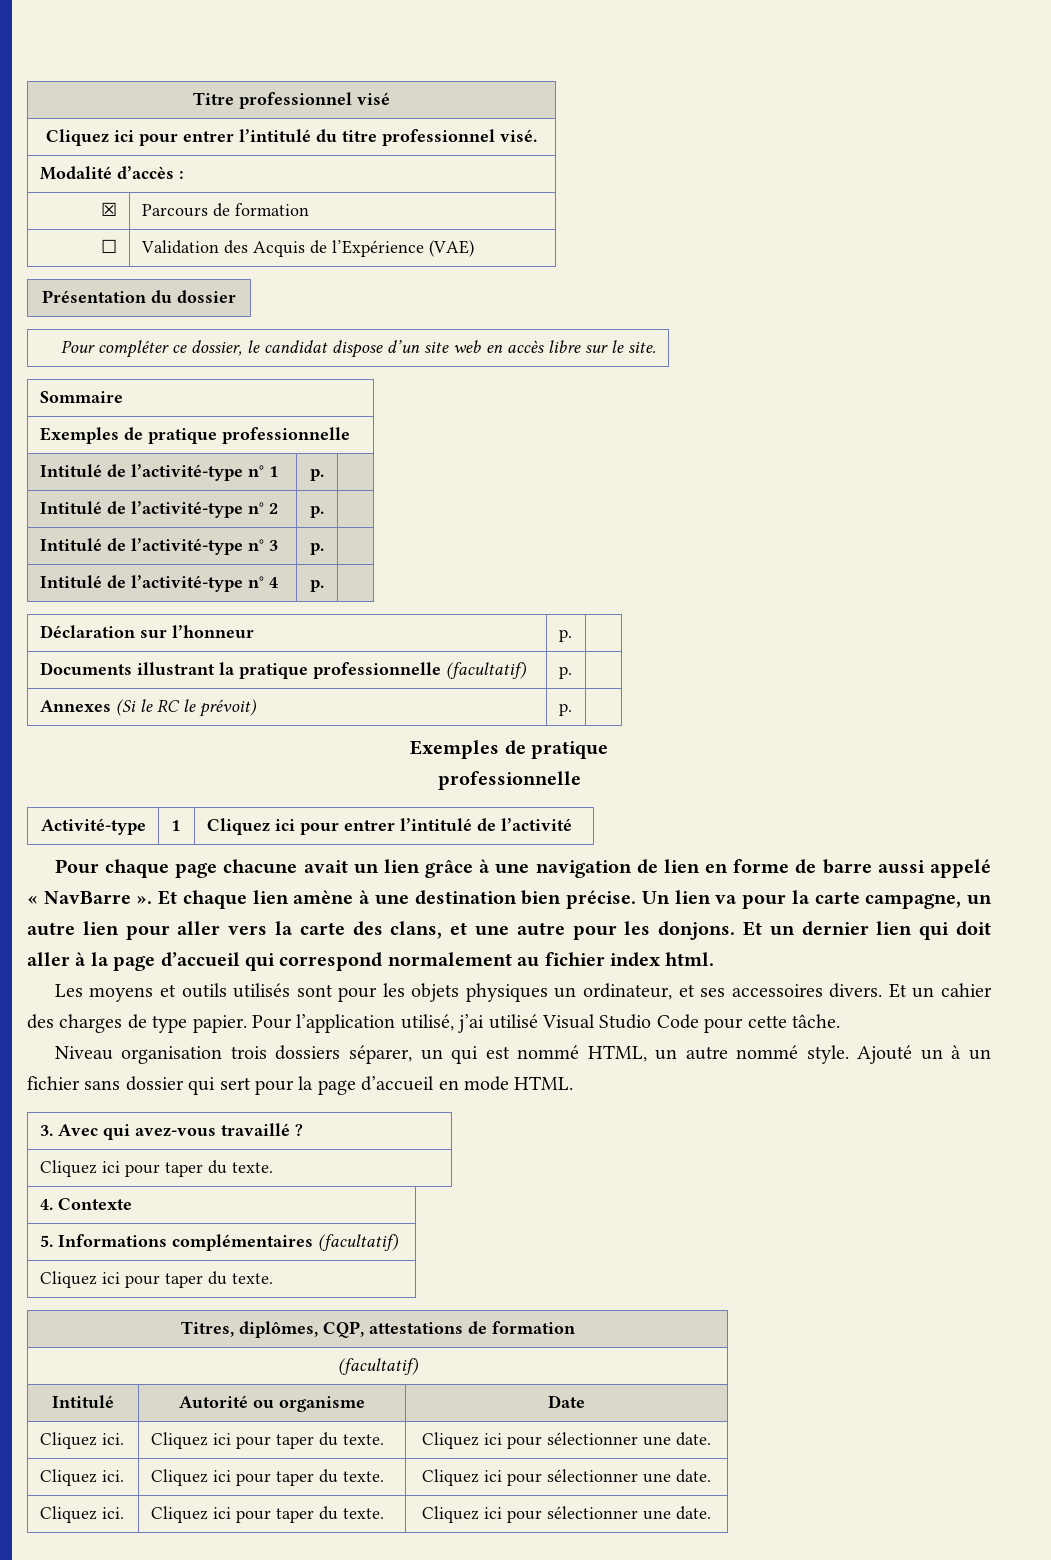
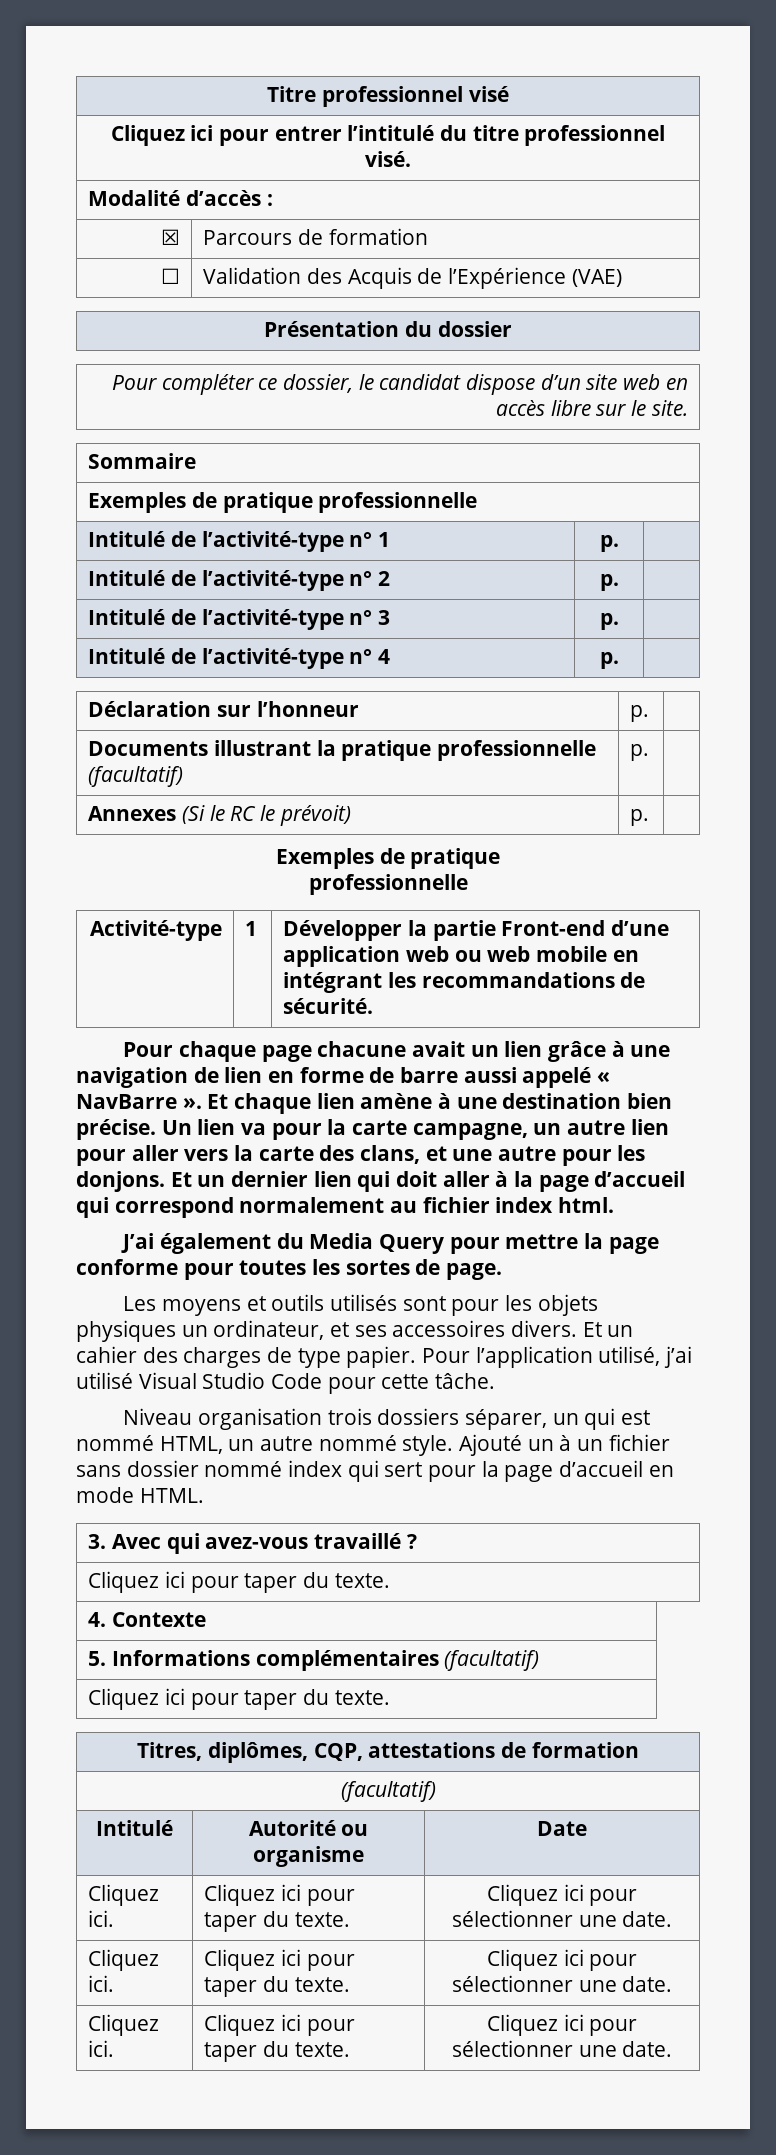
[206,818,572,835] Cliquez ici pour entrer l’intitulé de l’activité -> [283,920,670,941] [283,946,639,967] [283,972,646,993] [283,998,374,1014] Développer la partie Front-end d’une application web ou web mobile en intégrant les recommandations de sécurité.
(715, 959) none -> [121,1233,659,1254] [76,1259,503,1280] // J’ai également du Media Query pour mettre la page conforme pour toutes les sortes de page.
(184, 1083) none -> [204,1460,343,1477] nommé index

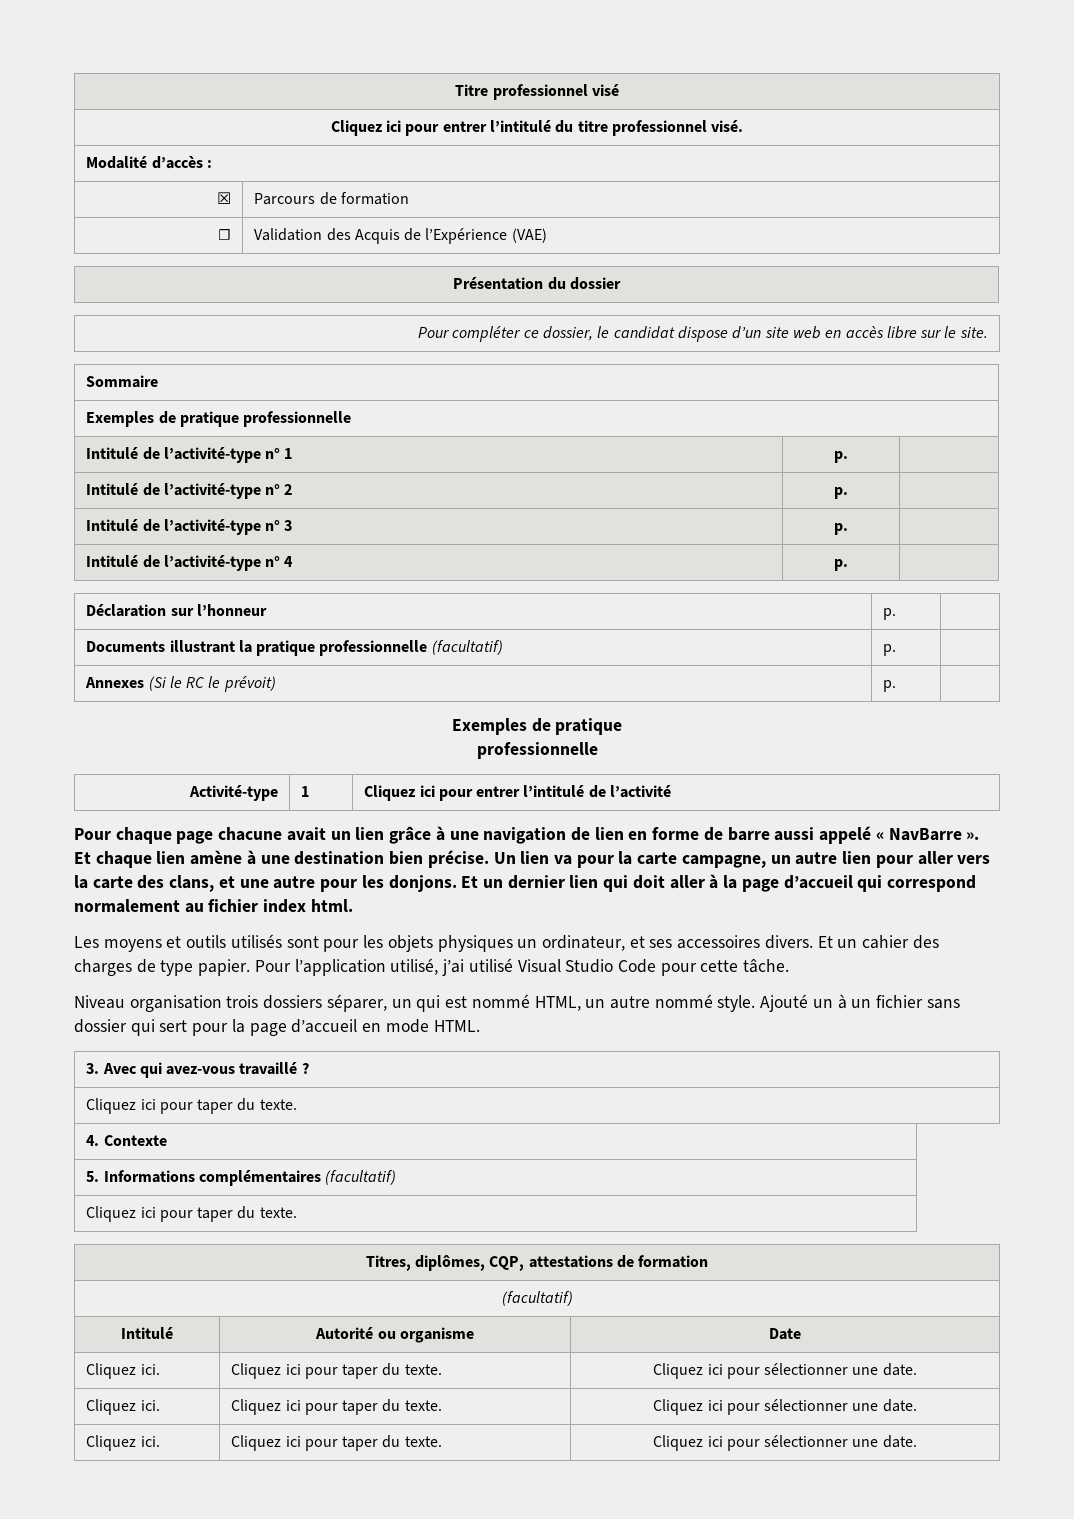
[283,920,670,941] [283,946,639,967] [283,972,646,993] [283,998,374,1014] Développer la partie Front-end d’une application web ou web mobile en intégrant les recommandations de sécurité. -> [364,785,672,801] Cliquez ici pour entrer l’intitulé de l’activité
[121,1233,659,1254] [76,1259,503,1280] // J’ai également du Media Query pour mettre la page conforme pour toutes les sortes de page. -> (353, 905) none
[204,1460,343,1477] nommé index -> (127, 1026) none

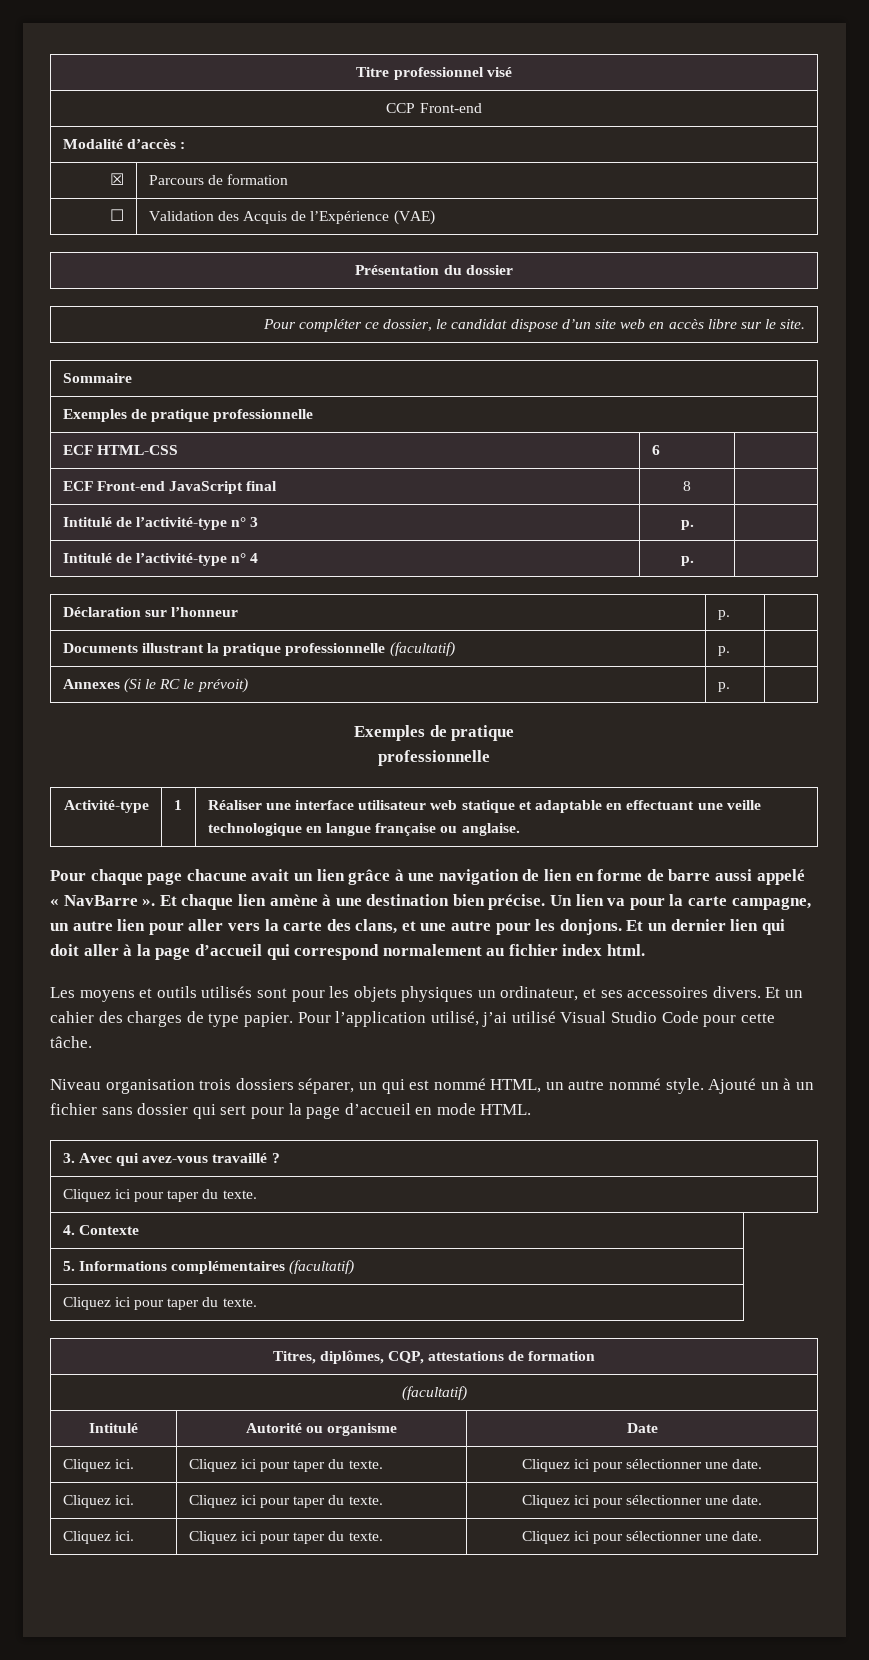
[330,120,744,136] Cliquez ici pour entrer l’intitulé du titre professionnel visé. -> [386,103,482,113] CCP Front-end
[86,447,293,463] [834,451,848,463] [86,483,293,499] [834,487,848,499] Intitulé de l’activité-type n° 1 | p. | // Intitulé de l’activité-type n° 2 | p. -> [62,445,178,455] [651,445,660,455] [62,481,278,494] [683,481,691,491] ECF HTML-CSS | 6 | // ECF Front-end JavaScript final | 8
[364,785,672,801] Cliquez ici pour entrer l’intitulé de l’activité -> [207,800,761,813] [207,823,520,836] Réaliser une interface utilisateur web statique et adaptable en effectuant une veille technologique en langue française ou anglaise.

